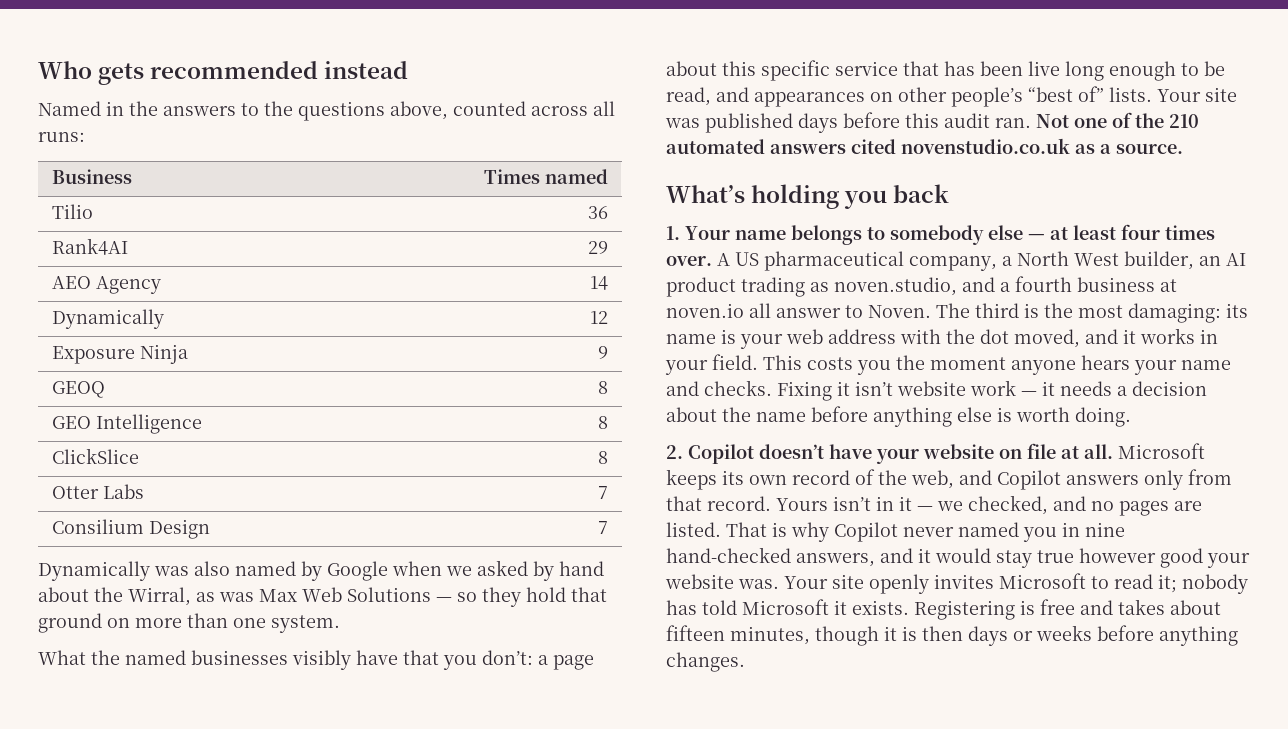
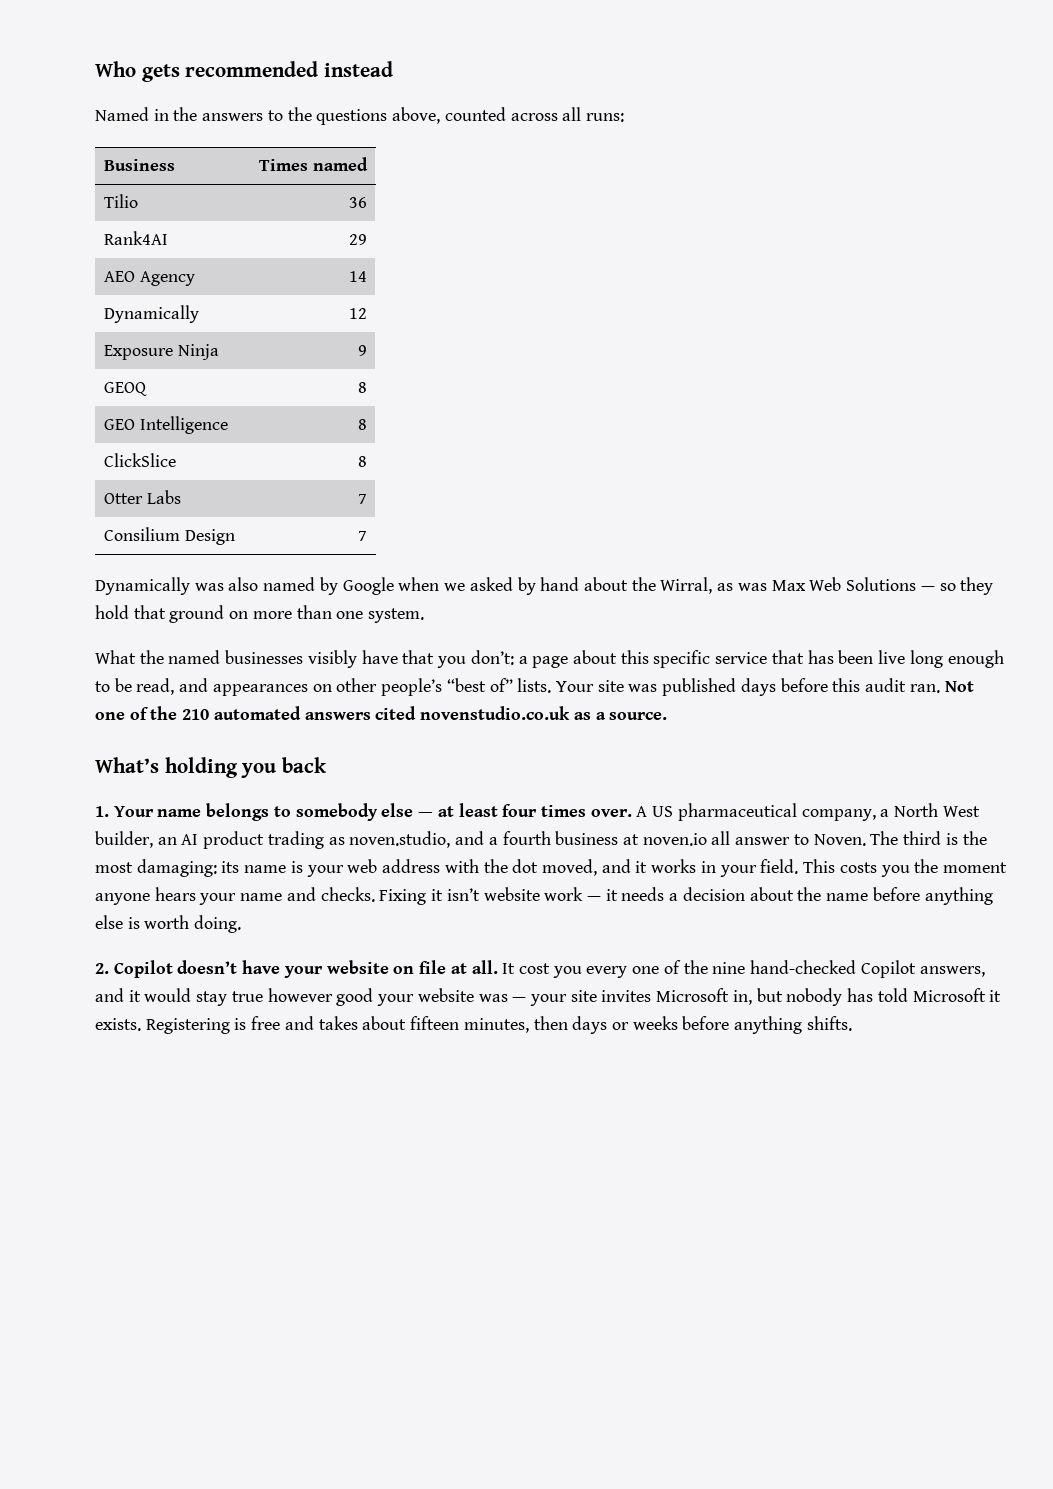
[1118,443,1205,459] [666,469,1232,490] [666,495,1202,516] [666,522,1080,542] Microsoft keeps its own record of the web, and Copilot answers only from that record. Yours isn’t in it — we checked, and no pages are listed. That is why Copilot never named you in -> [502,960,708,978] It cost you every one of the
(791, 555) none -> [860,960,916,978] Copilot
[738,573,1177,594] was. Your site openly invites Microsoft to read it; -> [478,988,783,1006] was — your site invites Microsoft in, but
[815,626,917,646] though it is -> (529, 1025) none
[666,652,745,672] changes. -> [806,1016,852,1031] shifts.

